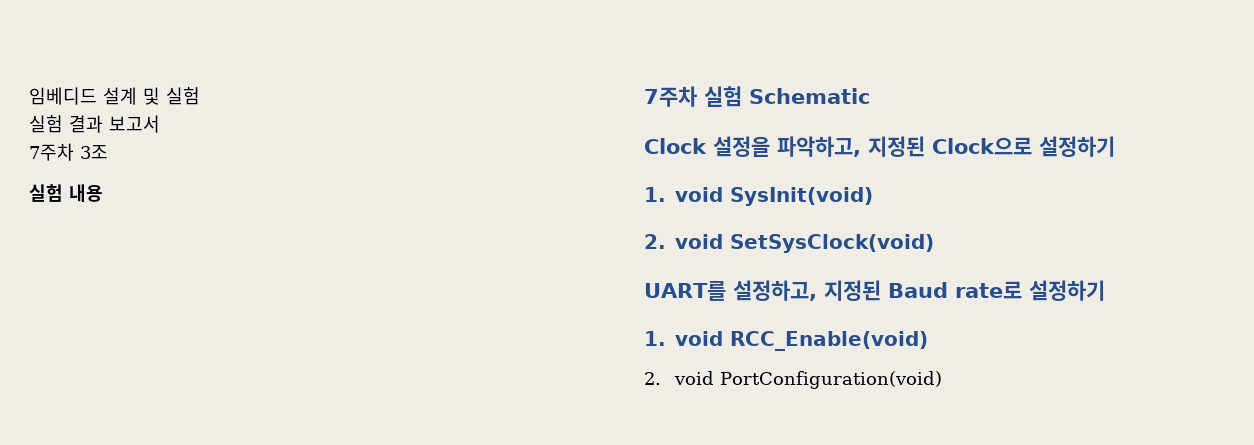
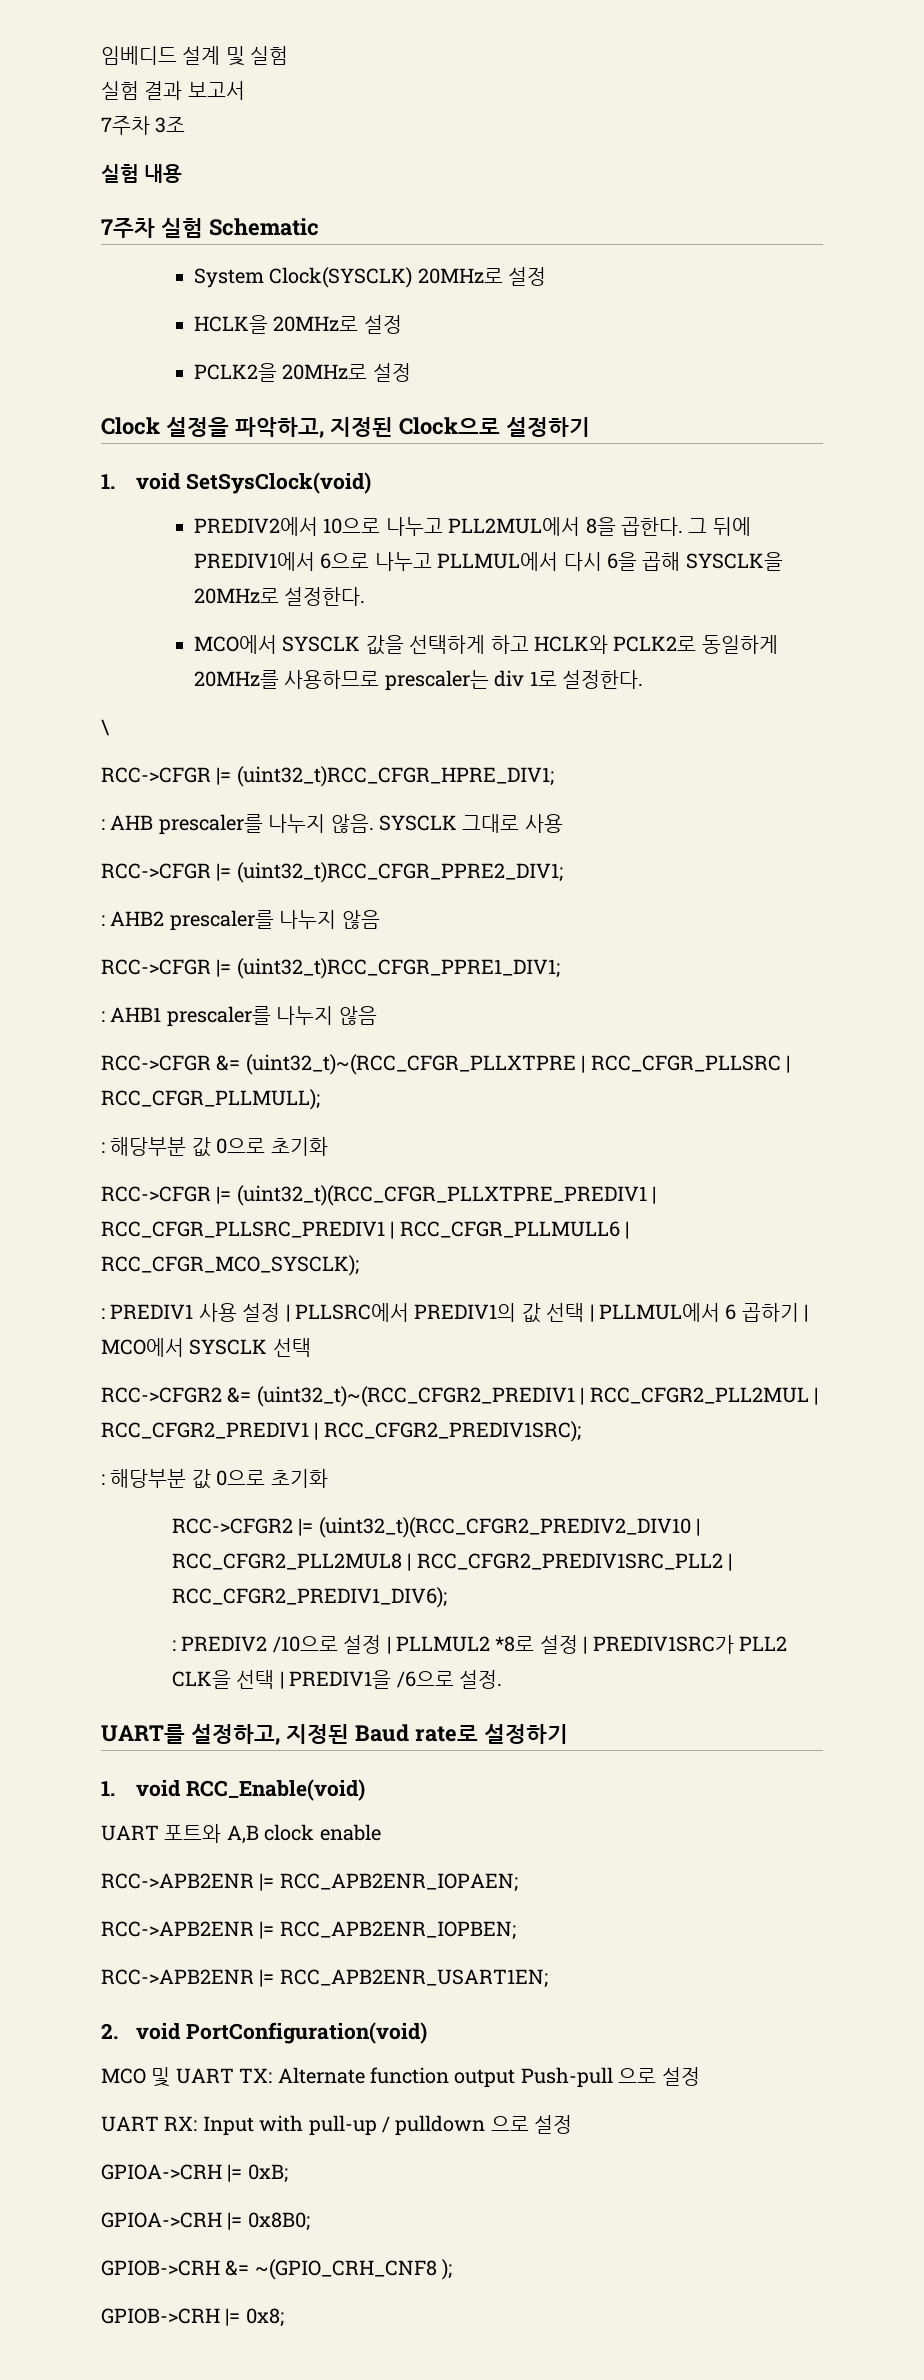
(870, 96) none -> [193,267,547,288] [193,315,402,334] [193,363,411,382] // System Clock(SYSCLK) 20MHz로 설정 // HCLK을 20MHz로 설정 // PCLK2을 20MHz로 설정
[730,187,874,206] [644,234,935,253] SysInit(void) // 2. void SetSysClock(void) -> [186,472,372,494] [193,517,751,536] [193,552,783,571] [193,587,366,606] [193,635,778,655] [193,670,643,691] [101,719,110,736] [101,766,554,787] [101,814,563,835] [101,862,563,883] [101,910,380,931] [101,958,560,979] [101,1006,377,1027] [101,1054,790,1075] [101,1089,320,1110] [101,1137,328,1157] [101,1185,657,1206] [101,1221,630,1239] [101,1255,359,1276] [101,1303,809,1323] [101,1338,311,1357] [101,1386,818,1407] [101,1421,581,1442] [101,1469,328,1489] [171,1517,701,1538] [171,1553,733,1571] [171,1587,447,1608] [171,1635,787,1654] [171,1670,502,1689] SetSysClock(void) // PREDIV2에서 10으로 나누고 PLL2MUL에서 8을 곱한다. 그 뒤에 PREDIV1에서 6으로 나누고 PLLMUL에서 다시 6을 곱해 SYSCLK을 20MHz로 설정한다. // MCO에서 SYSCLK 값을 선택하게 하고 HCLK와 PCLK2로 동일하게 20MHz를 사용하므로 prescaler는 div 1로 설정한다. // \ // RCC->CFGR |= (uint32_t)RCC_CFGR_HPRE_DIV1; // : AHB prescaler를 나누지 않음. SYSCLK 그대로 사용 // RCC->CFGR |= (uint32_t)RCC_CFGR_PPRE2_DIV1; // : AHB2 prescaler를 나누지 않음 // RCC->CFGR |= (uint32_t)RCC_CFGR_PPRE1_DIV1; // : AHB1 prescaler를 나누지 않음 // RCC->CFGR &= (uint32_t)~(RCC_CFGR_PLLXTPRE | RCC_CFGR_PLLSRC | RCC_CFGR_PLLMULL); // : 해당부분 값 0으로 초기화 // RCC->CFGR |= (uint32_t)(RCC_CFGR_PLLXTPRE_PREDIV1 | RCC_CFGR_PLLSRC_PREDIV1 | RCC_CFGR_PLLMULL6 | RCC_CFGR_MCO_SYSCLK); // : PREDIV1 사용 설정 | PLLSRC에서 PREDIV1의 값 선택 | PLLMUL에서 6 곱하기 | MCO에서 SYSCLK 선택 // RCC->CFGR2 &= (uint32_t)~(RCC_CFGR2_PREDIV1 | RCC_CFGR2_PLL2MUL | RCC_CFGR2_PREDIV1 | RCC_CFGR2_PREDIV1SRC); // : 해당부분 값 0으로 초기화 // RCC->CFGR2 |= (uint32_t)(RCC_CFGR2_PREDIV2_DIV10 | RCC_CFGR2_PLL2MUL8 | RCC_CFGR2_PREDIV1SRC_PLL2 | RCC_CFGR2_PREDIV1_DIV6); // : PREDIV2 /10으로 설정 | PLLMUL2 *8로 설정 | PREDIV1SRC가 PLL2 CLK을 선택 | PREDIV1을 /6으로 설정.
[644,371,943,389] 2. void PortConfiguration(void) -> [101,1824,381,1844] [101,1873,518,1892] [101,1921,516,1940] [101,1969,548,1988] [101,2022,428,2044] [101,2067,700,2088] [101,2115,573,2136] [101,2164,288,2183] [101,2212,310,2231] [101,2259,453,2280] [101,2308,284,2327] UART 포트와 A,B clock enable // RCC->APB2ENR |= RCC_APB2ENR_IOPAEN; // RCC->APB2ENR |= RCC_APB2ENR_IOPBEN; // RCC->APB2ENR |= RCC_APB2ENR_USART1EN; // 2. void PortConfiguration(void) // MCO 및 UART TX: Alternate function output Push-pull 으로 설정 // UART RX: Input with pull-up / pulldown 으로 설정 // GPIOA->CRH |= 0xB; // GPIOA->CRH |= 0x8B0; // GPIOB->CRH &= ~(GPIO_CRH_CNF8 ); // GPIOB->CRH |= 0x8;

